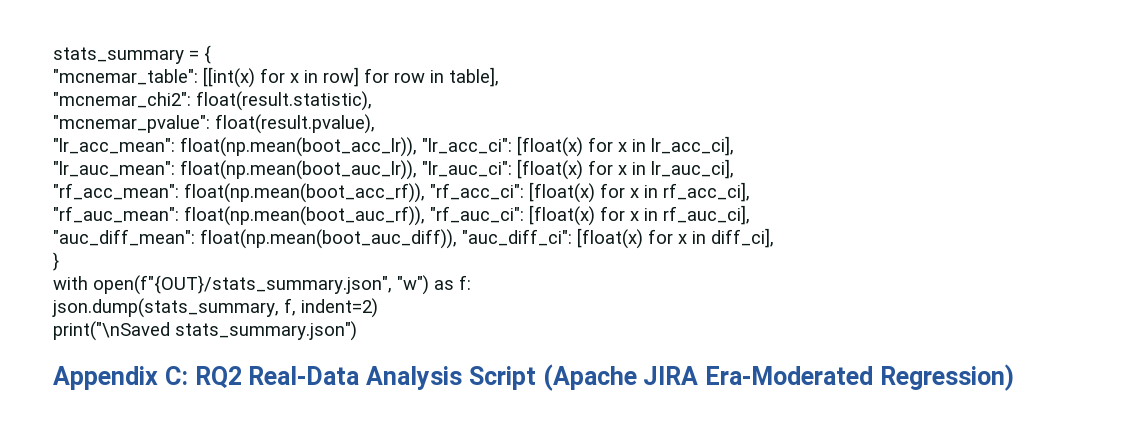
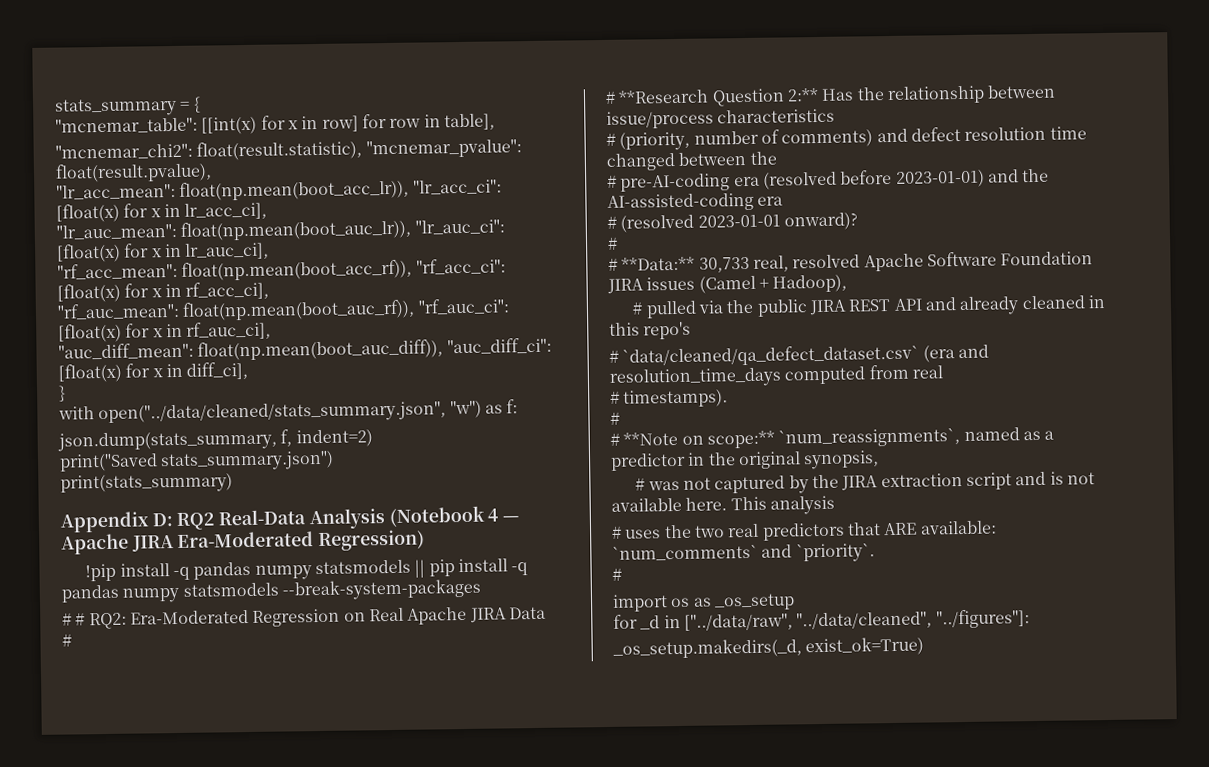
(372, 101) // -> (363, 150) none
[93,275,392,295] open(f"{OUT}/stats_summary.json", -> [98,401,447,425] open("../data/cleaned/stats_summary.json",
[53,321,170,341] print("\nSaved -> [59,453,158,472] print("Saved
(357, 331) none -> [60,473,233,494] // print(stats_summary)
[164,366,188,385] C: -> [151,513,173,527] D:
[468,364,637,391] Script (Apache -> [388,505,520,528] [61,533,129,555] (Notebook 4 — Apache
(1014, 377) none -> [85,558,529,582] [61,578,481,603] [62,606,546,630] [62,633,72,647] [605,84,1057,107] [606,108,836,129] [606,126,1087,151] [606,151,777,171] [607,168,1050,192] [607,192,784,212] [607,212,858,233] [607,236,618,250] [608,251,1094,273] [607,274,848,294] [632,295,1105,319] [609,321,692,340] [609,344,989,367] [609,364,943,388] [610,389,729,408] [610,411,620,425] [610,427,1055,449] [610,450,880,471] [635,471,1095,494] [611,495,835,515] [611,520,997,541] [612,543,875,563] [612,567,622,581] [612,593,795,612] [613,609,1030,631] [612,636,925,659] // !pip install -q pandas numpy statsmodels || pip install -q pandas numpy statsmodels --break-system-packages // # # RQ2: Era-Moderated Regression on Real Apache JIRA Data // # // # **Research Question 2:** Has the relationship between issue/process characteristics // # (priority, number of comments) and defect resolution time changed between the // # pre-AI-coding era (resolved before 2023-01-01) and the AI-assisted-coding era // # (resolved 2023-01-01 onward)? // # // # **Data:** 30,733 real, resolved Apache Software Foundation JIRA issues (Camel + Hadoop), // # pulled via the public JIRA REST API and already cleaned in this repo's // # `data/cleaned/qa_defect_dataset.csv` (era and resolution_time_days computed from real // # timestamps). // # // # **Note on scope:** `num_reassignments`, named as a predictor in the original synopsis, // # was not captured by the JIRA extraction script and is not available here. This analysis // # uses the two real predictors that ARE available: `num_comments` and `priority`. // # // import os as _os_setup // for _d in ["../data/raw", "../data/cleaned", "../figures"]: // _os_setup.makedirs(_d, exist_ok=True)

